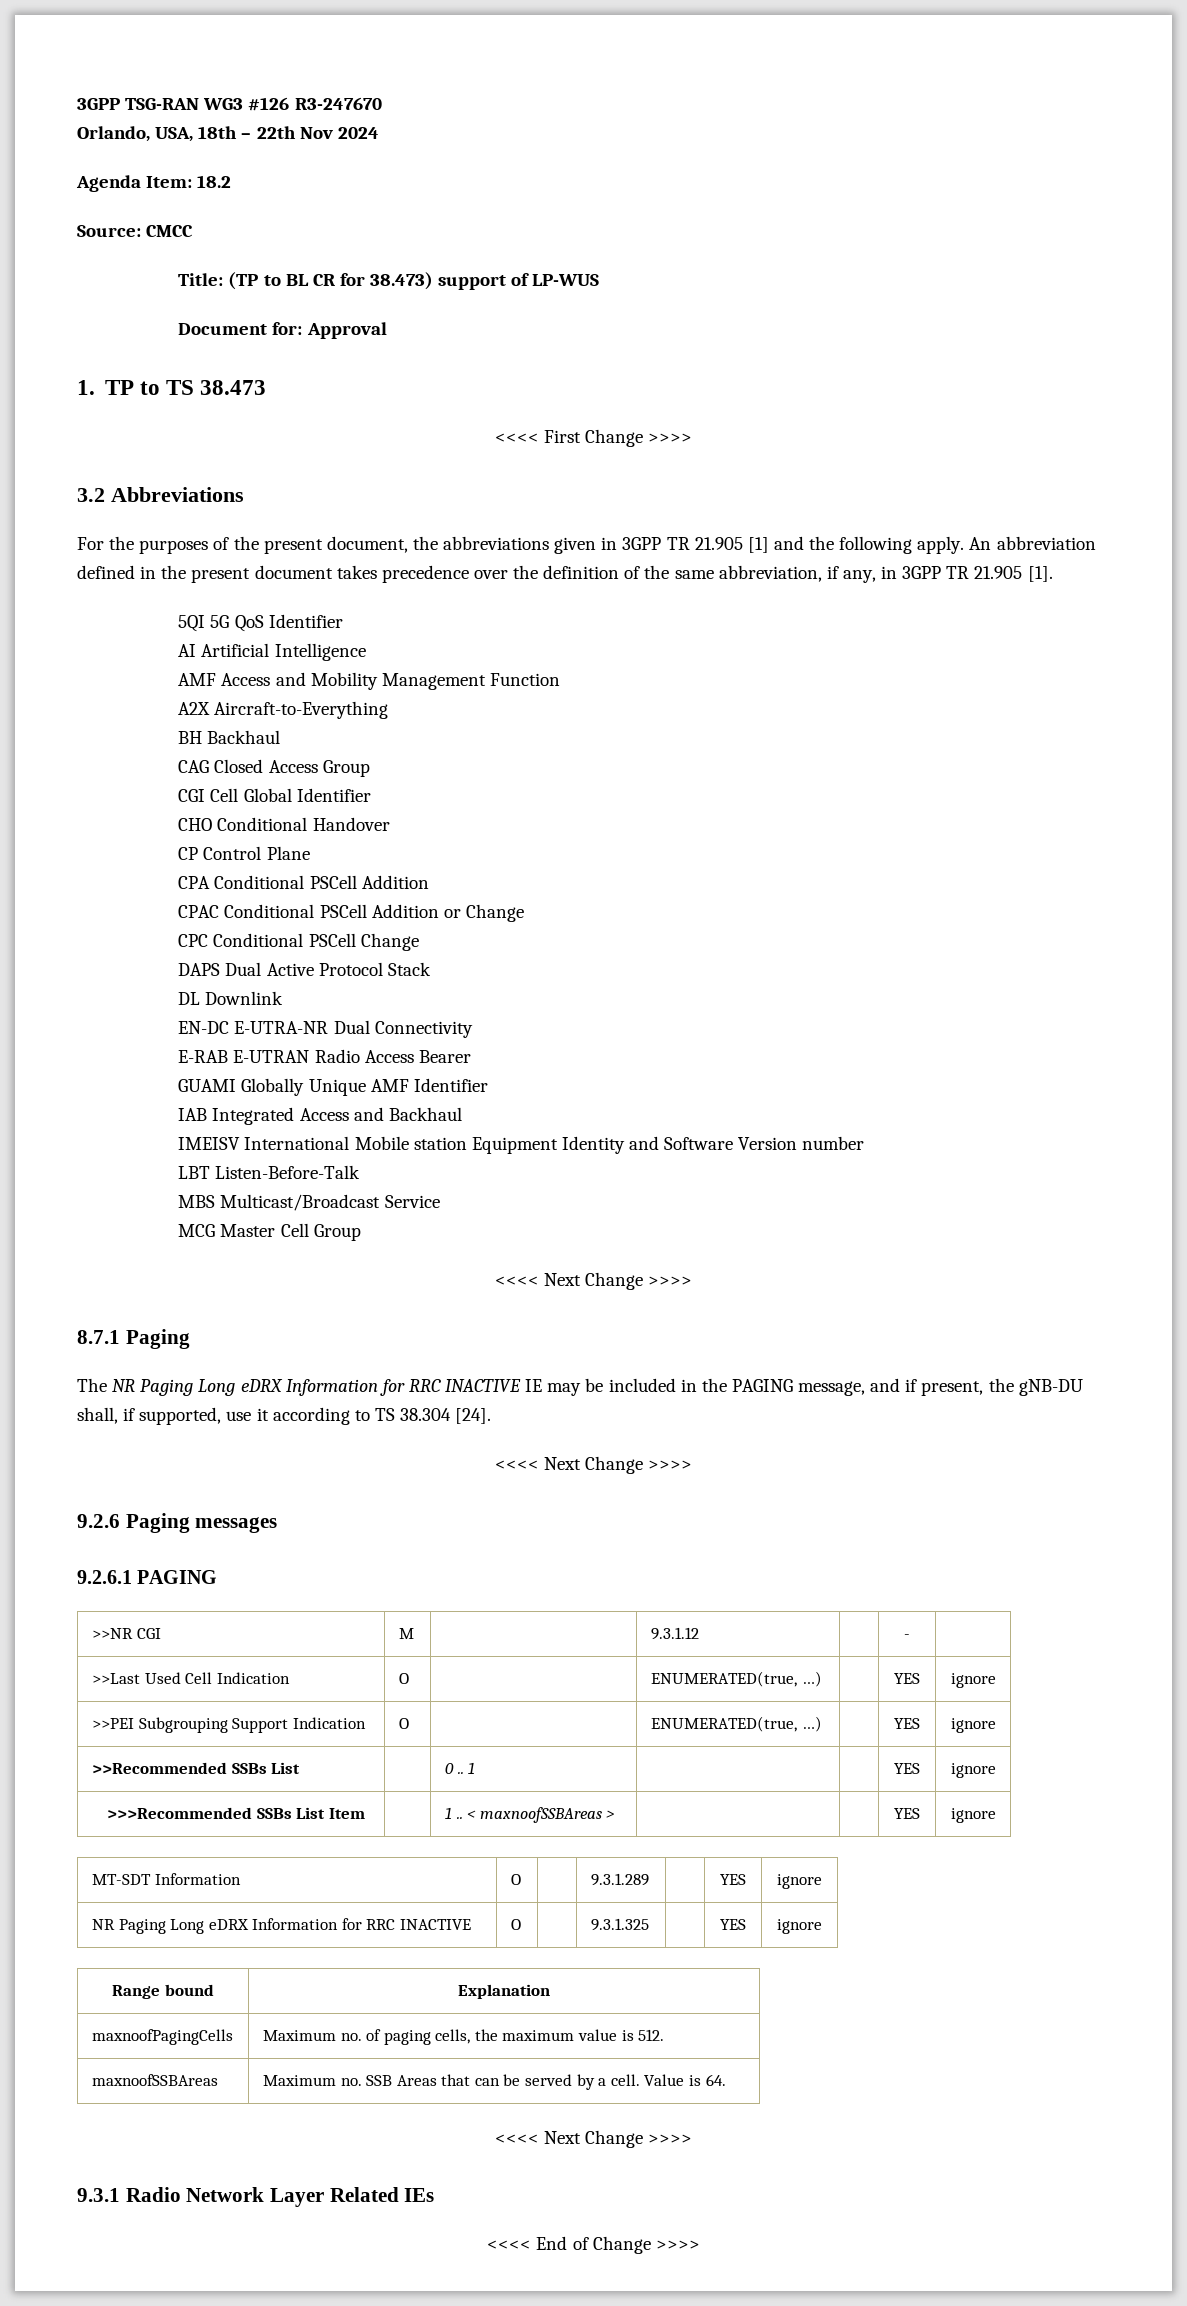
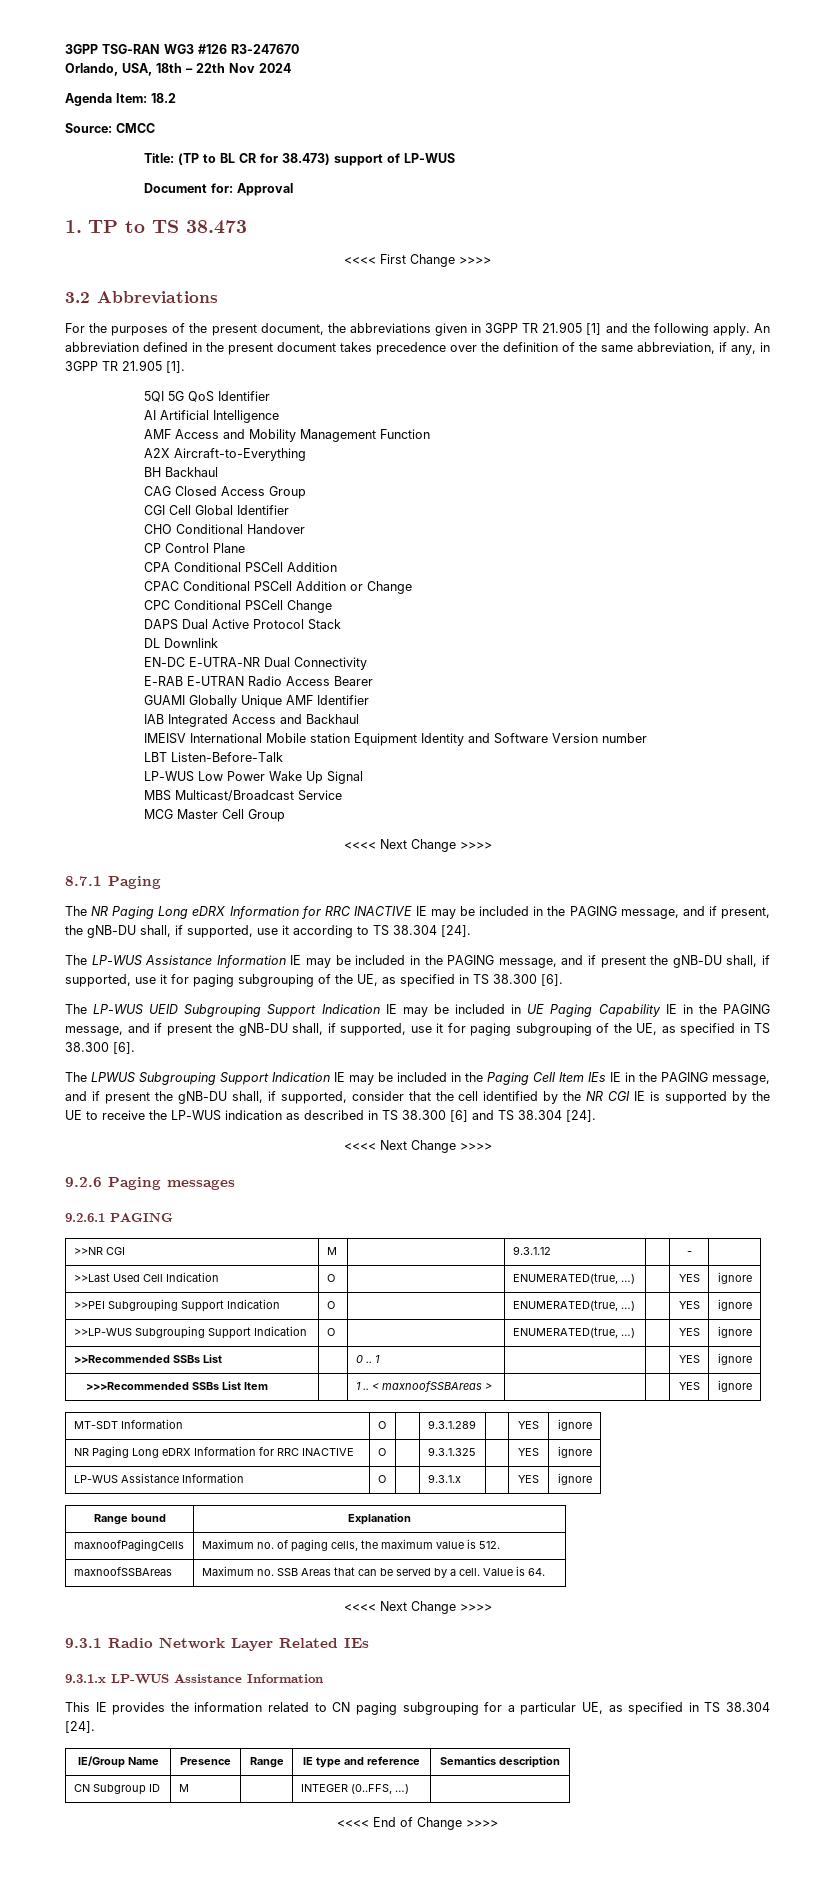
(361, 1172) none -> [144,771,364,784] // LP-WUS Low Power Wake Up Signal
(492, 1416) none -> [65,955,770,968] [65,974,563,987] [65,1004,771,1017] [65,1023,770,1036] [65,1042,135,1054] [65,1072,770,1085] [65,1091,771,1104] [65,1110,596,1122] // The LP-WUS Assistance Information IE may be included in the PAGING message, and if present the gNB-DU shall, if supported, use it for paging subgrouping of the UE, as specified in TS 38.300 [6]. // The LP-WUS UEID Subgrouping Support Indication IE may be included in UE Paging Capability IE in the PAGING message, and if present the gNB-DU shall, if supported, use it for paging subgrouping of the UE, as specified in TS 38.300 [6]. // The LPWUS Subgrouping Support Indication IE may be included in the Paging Cell Item IEs IE in the PAGING message, and if present the gNB-DU shall, if supported, consider that the cell identified by the NR CGI IE is supported by the UE to receive the LP-WUS indication as described in TS 38.300 [6] and TS 38.304 [24].
(996, 1725) none -> [73,1326,307,1339] [326,1328,335,1336] [512,1327,635,1338] [678,1328,700,1336] [717,1326,752,1338] // >>LP-WUS Subgrouping Support Indication | O | | ENUMERATED(true, …) | | YES | ignore
(822, 1926) none -> [73,1473,244,1483] [377,1475,386,1483] [427,1474,461,1483] [518,1475,539,1483] [557,1473,592,1485] // LP-WUS Assistance Information | O | | 9.3.1.x | | YES | ignore
(435, 2195) none -> [65,1674,323,1684] [65,1702,770,1715] [65,1721,95,1733] [77,1756,159,1768] [180,1757,231,1765] [249,1757,284,1768] [303,1756,420,1768] [440,1756,560,1768] [73,1784,160,1795] [178,1784,189,1792] [300,1784,409,1794] // 9.3.1.x LP-WUS Assistance Information // This IE provides the information related to CN paging subgrouping for a particular UE, as specified in TS 38.304 [24]. // IE/Group Name | Presence | Range | IE type and reference | Semantics description // CN Subgroup ID | M | | INTEGER (0..FFS, …) |

